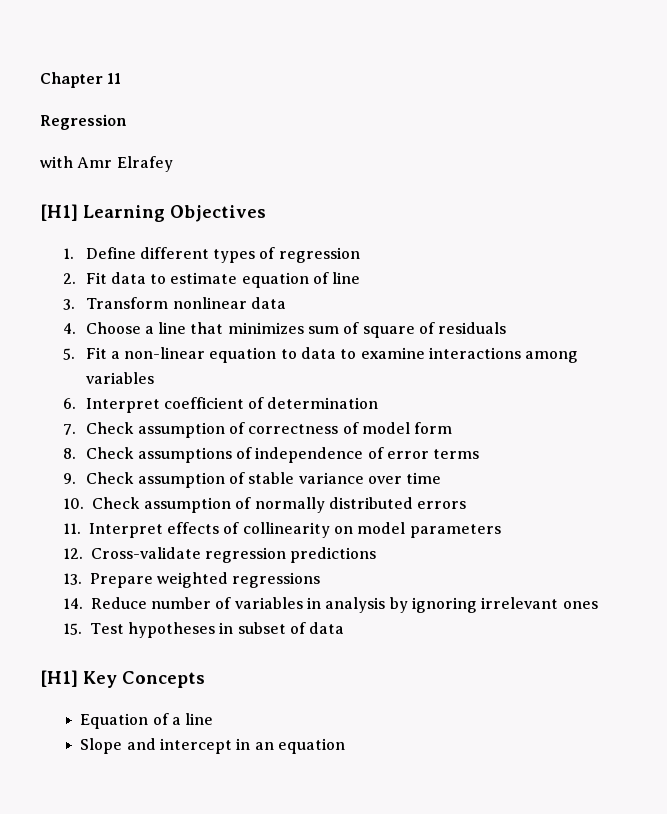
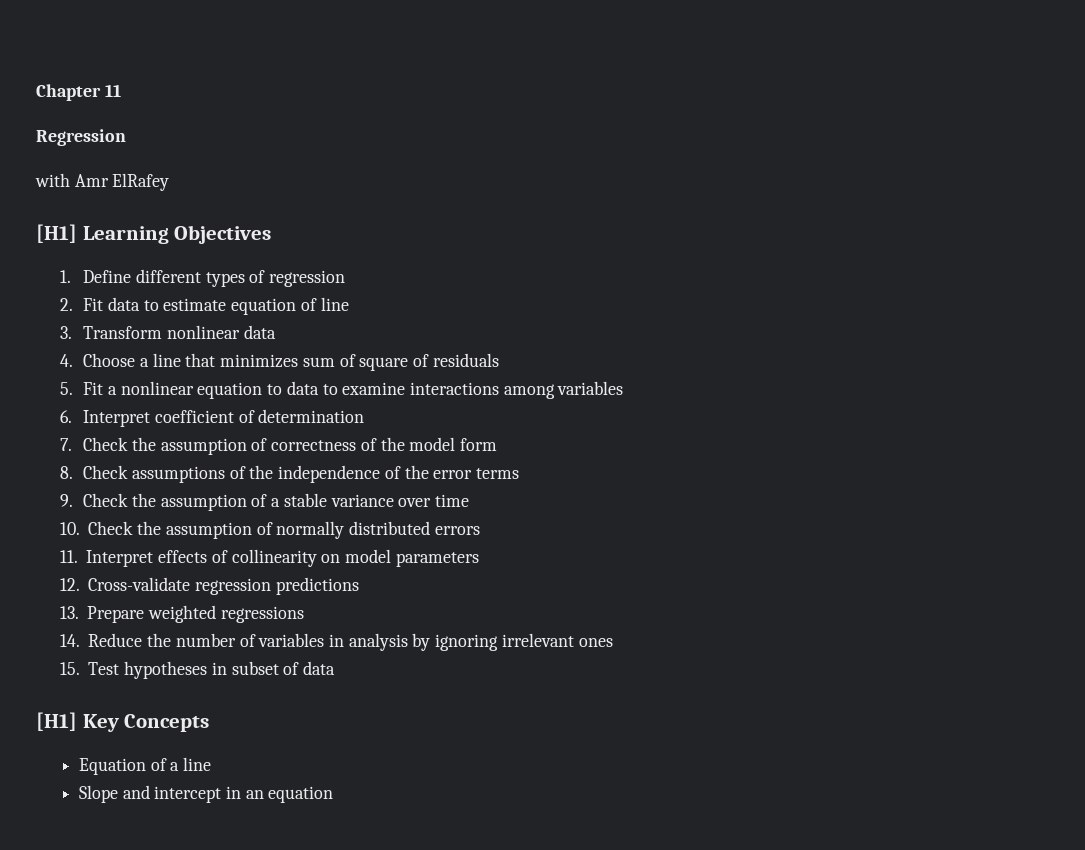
[116,156,173,172] Elrafey -> [112,173,170,191] ElRafey
[124,347,206,359] non-linear -> [120,381,194,395] nonlinear
(134, 428) none -> [131,437,156,451] the
(359, 428) none -> [380,437,405,451] the
(253, 453) none -> [249,465,274,479] the
(384, 453) none -> [404,465,429,479] the
[137,472,246,488] assumption of -> [131,493,281,511] the assumption of a
(140, 503) none -> [137,521,162,535] the
(147, 603) none -> [147,633,172,647] the

